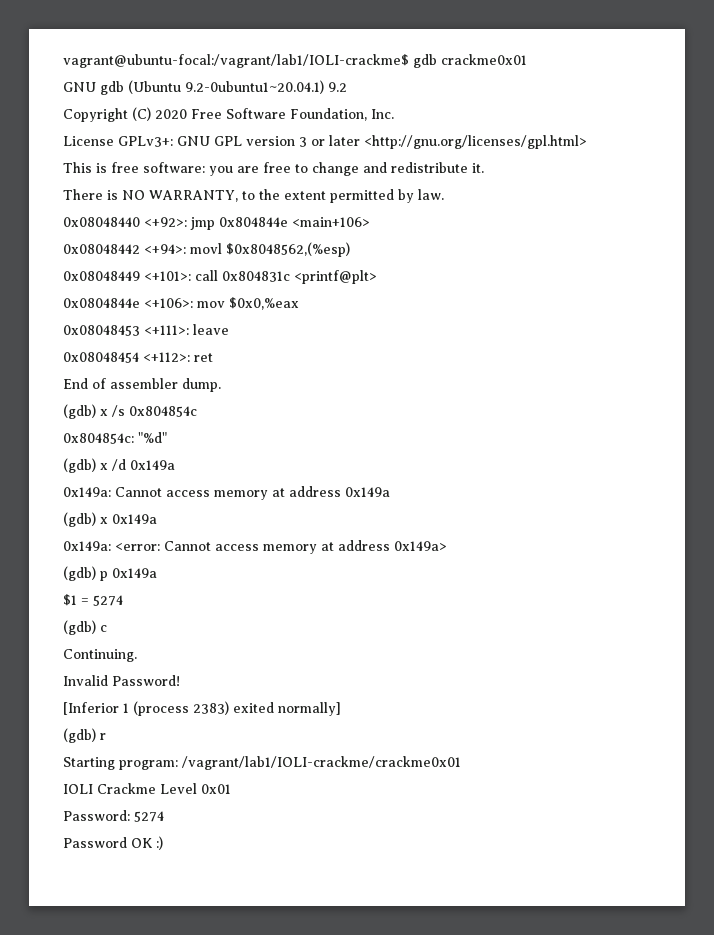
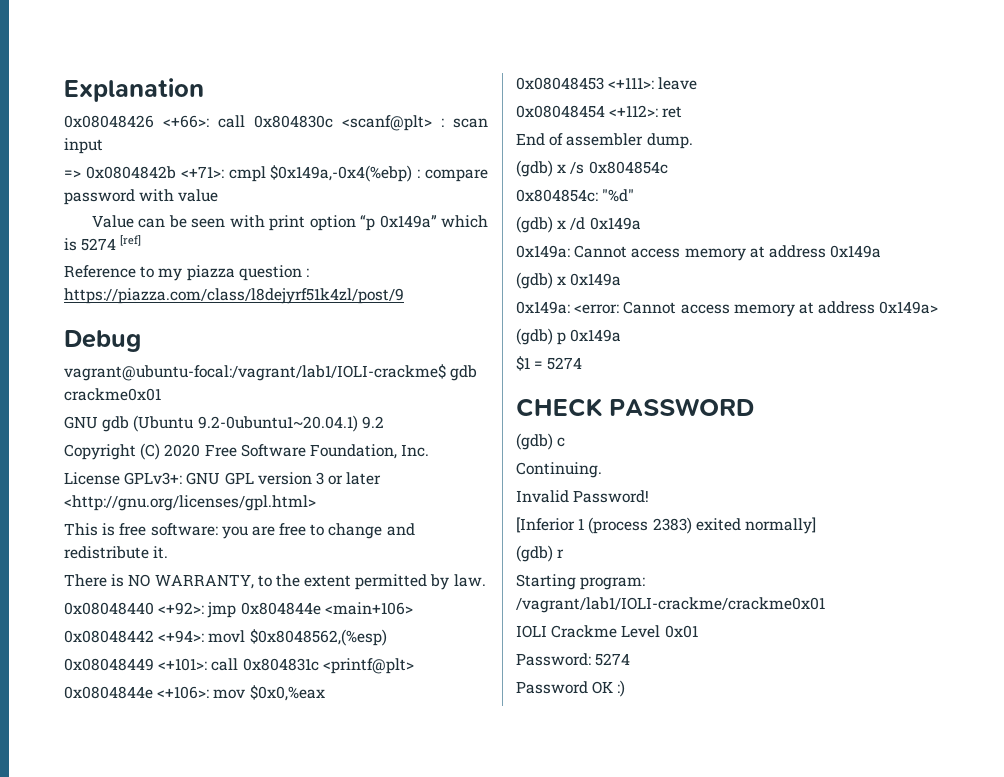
(63, 61) none -> [64,78,204,102] [64,115,488,131] [64,138,103,154] [64,165,488,182] [64,189,219,205] [91,215,488,231] [64,235,142,251] [64,265,309,281] [64,288,404,304] [64,330,141,352] Explanation // 0x08048426 <+66>: call 0x804830c <scanf@plt> : scan input // => 0x0804842b <+71>: cmpl $0x149a,-0x4(%ebp) : compare password with value // Value can be seen with print option “p 0x149a” which is 5274 [ref] // Reference to my piazza question : https://piazza.com/class/l8dejyrf51k4zl/post/9 // Debug //
(123, 600) none -> [516,398,754,417] // CHECK PASSWORD

